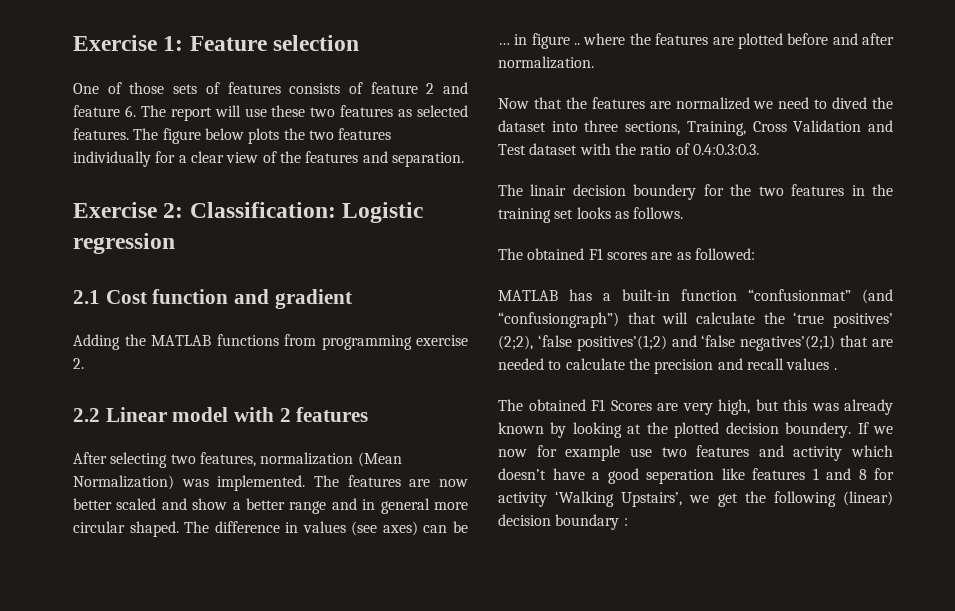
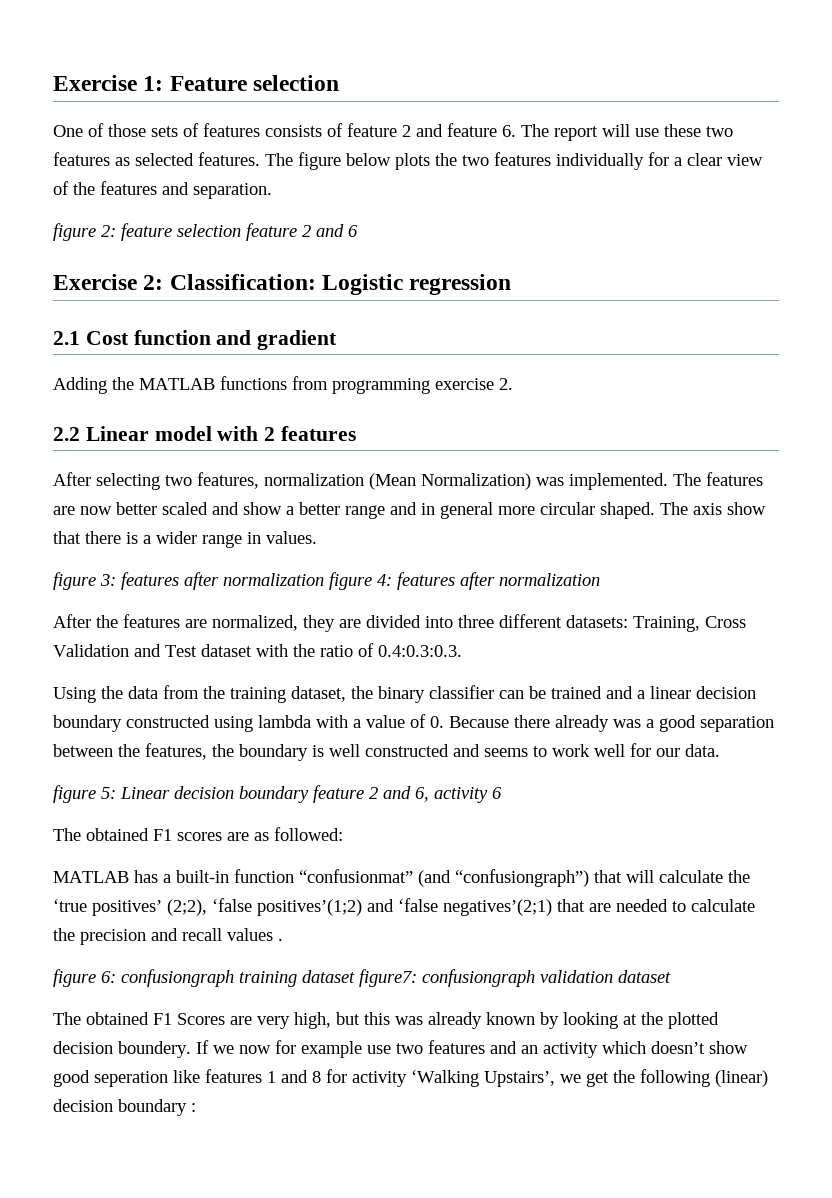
(464, 159) none -> [53,223,358,241] // figure 2: feature selection feature 2 and 6
[214,521,468,536] [498,33,894,49] [498,56,594,69] [498,97,893,110] [498,120,681,135] difference in values (see axes) can be … in figure .. where the features are plotted before and after normalization. // Now that the features are normalized we need to dived the dataset into three sections, -> [693,502,766,515] [53,531,317,548] [53,572,600,590] [53,614,628,632] axis show that there is a wider range in values. // figure 3: features after normalization figure 4: features after normalization // After the features are normalized, they are divided into three different datasets:
[498,184,893,200] [498,207,684,223] The linair decision boundery for the two features in the training set looks as follows. -> [53,685,756,703] [53,714,774,732] [53,743,720,761] [53,785,502,803] Using the data from the training dataset, the binary classifier can be trained and a linear decision boundary constructed using lambda with a value of 0. Because there already was a good separation between the features, the boundary is well constructed and seems to work well for our data. // figure 5: Linear decision boundary feature 2 and 6, activity 6
(837, 369) none -> [53,969,671,987] // figure 6: confusiongraph training dataset figure7: confusiongraph validation dataset
(784, 451) none -> [521,1045,538,1054] an
[552,468,600,480] have a -> [709,1041,748,1054] show

